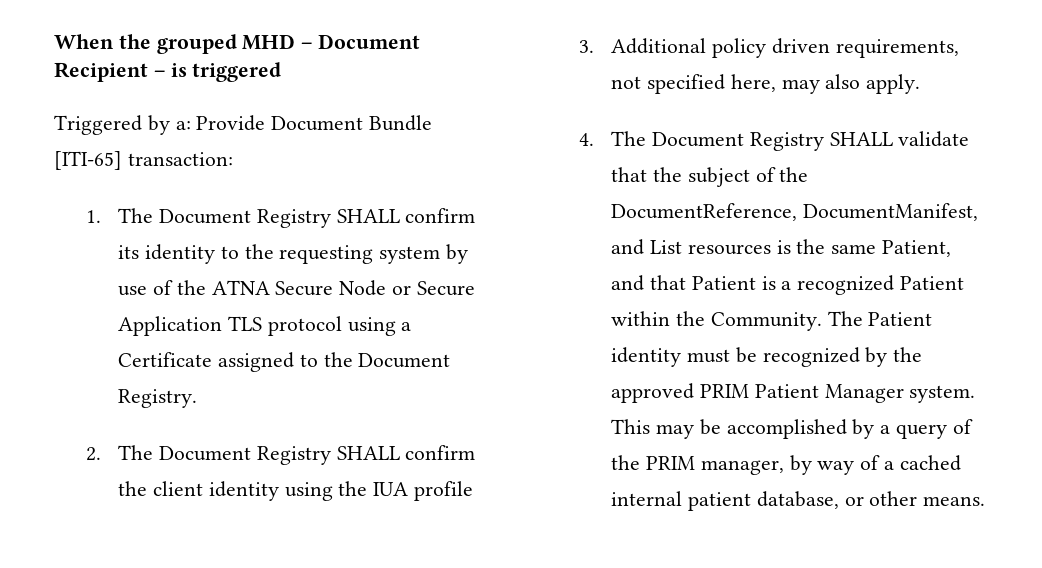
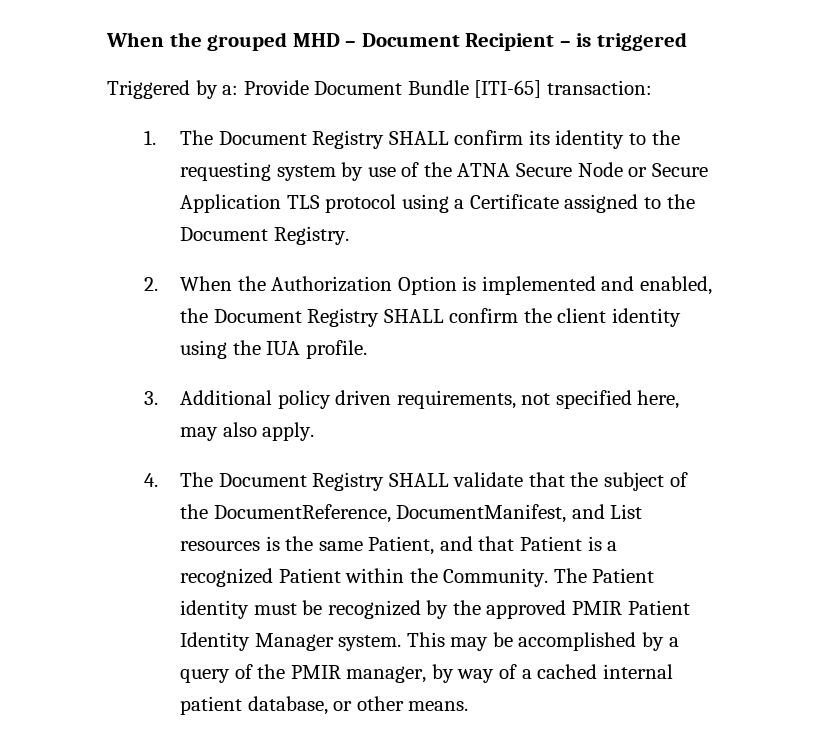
[118,445,154,460] The -> [180,276,712,295] [180,308,209,323] When the Authorization Option is implemented and enabled, the
[414,481,474,501] profile -> [305,340,367,359] profile.
[700,384,819,398] PRIM Patient -> [571,600,690,615] [180,632,251,651] PMIR Patient Identity
[646,456,696,470] PRIM -> [290,665,341,679] PMIR

